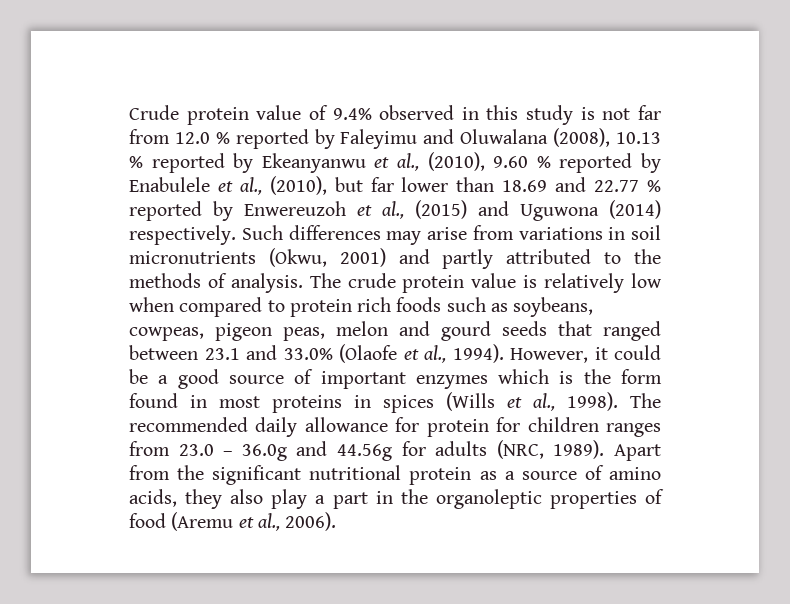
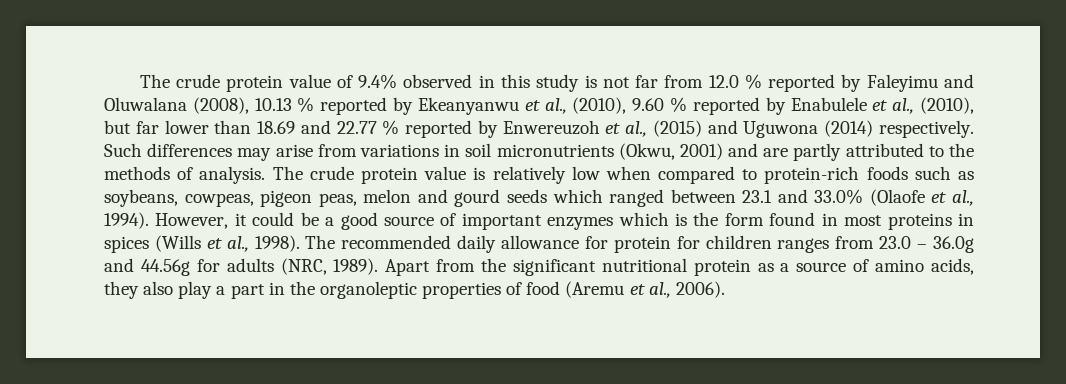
[129,105,179,120] Crude -> [139,74,221,88] The crude
(430, 256) none -> [763,148,789,157] are
[289,297,392,317] protein rich -> [764,166,860,184] protein-rich
[558,321,592,336] that -> [552,189,603,203] which

